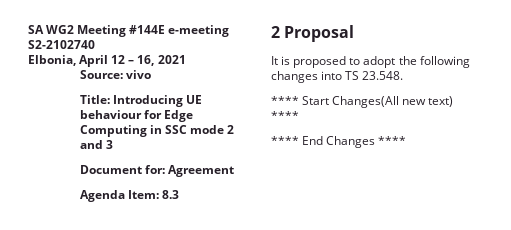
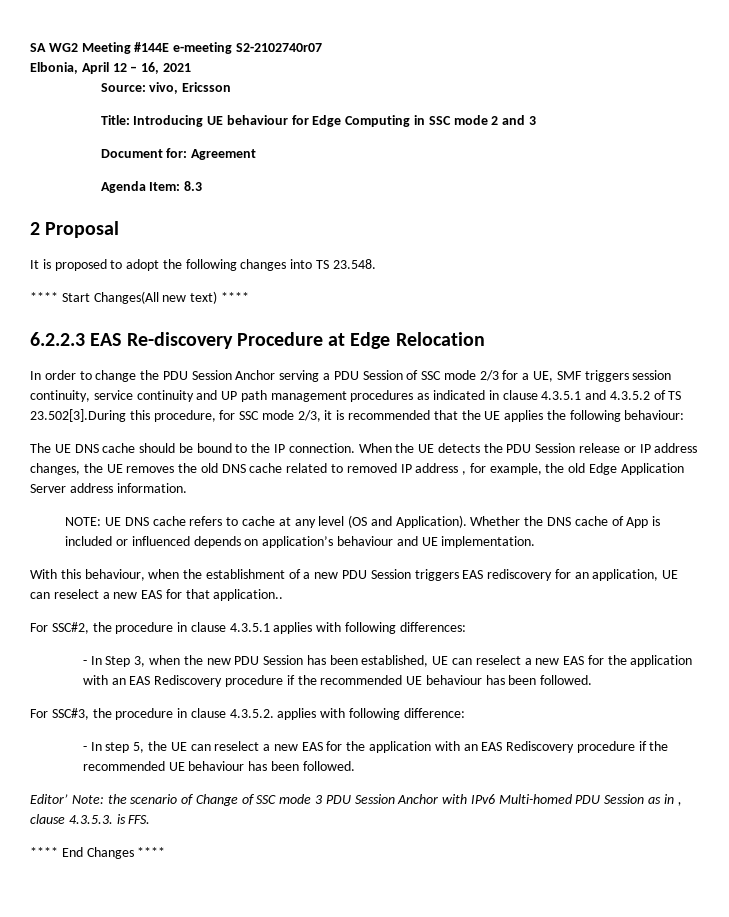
[28,40,95,49] S2-2102740 -> [235,43,322,52] S2-2102740r07
[125,70,151,79] vivo -> [149,82,232,94] vivo, Ericsson
(299, 115) none -> [30,332,485,349] [30,370,672,382] [30,390,682,402] [30,409,685,422] [30,443,698,453] [30,463,684,475] [30,483,187,493] [65,515,661,528] [65,536,536,548] [30,569,679,581] [30,589,284,601] [30,622,466,634] [82,655,693,667] [82,675,593,687] [30,708,465,720] [82,741,669,753] [82,761,355,771] [30,794,682,806] [30,814,151,824] // 6.2.2.3 EAS Re-discovery Procedure at Edge Relocation // In order to change the PDU Session Anchor serving a PDU Session of SSC mode 2/3 for a UE, SMF triggers session continuity, service continuity and UP path management procedures as indicated in clause 4.3.5.1 and 4.3.5.2 of TS 23.502[3].During this procedure, for SSC mode 2/3, it is recommended that the UE applies the following behaviour: // The UE DNS cache should be bound to the IP connection. When the UE detects the PDU Session release or IP address changes, the UE removes the old DNS cache related to removed IP address , for example, the old Edge Application Server address information. // NOTE: UE DNS cache refers to cache at any level (OS and Application). Whether the DNS cache of App is included or influenced depends on application’s behaviour and UE implementation. // With this behaviour, when the establishment of a new PDU Session triggers EAS rediscovery for an application, UE can reselect a new EAS for that application.. // For SSC#2, the procedure in clause 4.3.5.1 applies with following differences: // - In Step 3, when the new PDU Session has been established, UE can reselect a new EAS for the application with an EAS Rediscovery procedure if the recommended UE behaviour has been followed. // For SSC#3, the procedure in clause 4.3.5.2. applies with following difference: // - In step 5, the UE can reselect a new EAS for the application with an EAS Rediscovery procedure if the recommended UE behaviour has been followed. // Editor’ Note: the scenario of Change of SSC mode 3 PDU Session Anchor with IPv6 Multi-homed PDU Session as in , clause 4.3.5.3. is FFS.

